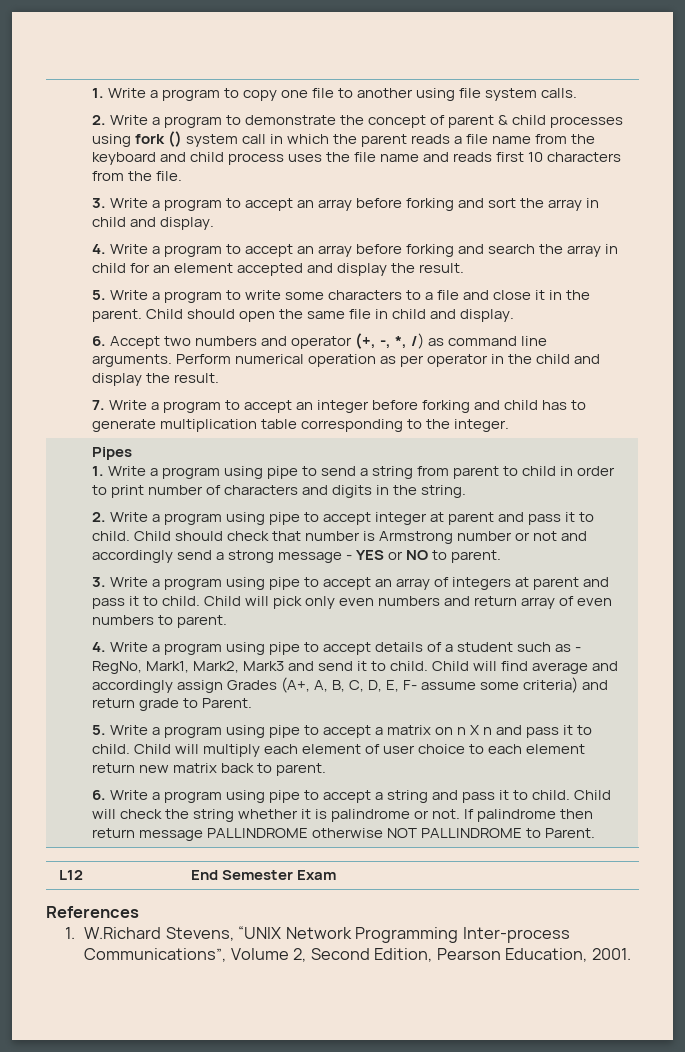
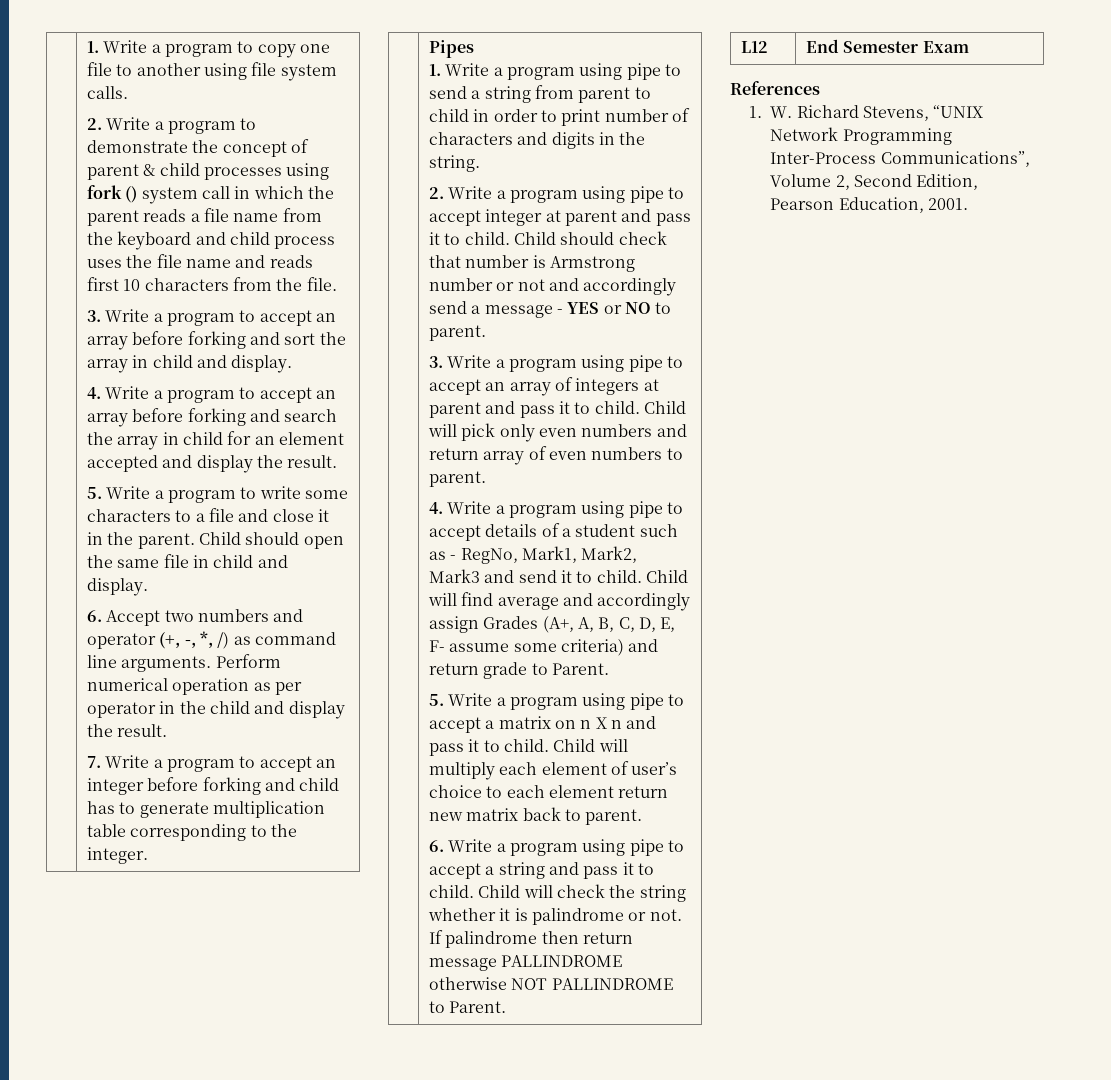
[227,550,274,563] strong -> (481, 309) none
[382,745,415,754] user -> [631,762,678,775] user’s
[84,927,162,939] W.Richard -> [770,105,859,118] W. Richard
[462,927,570,943] Inter-process -> [770,152,877,164] Inter-Process

